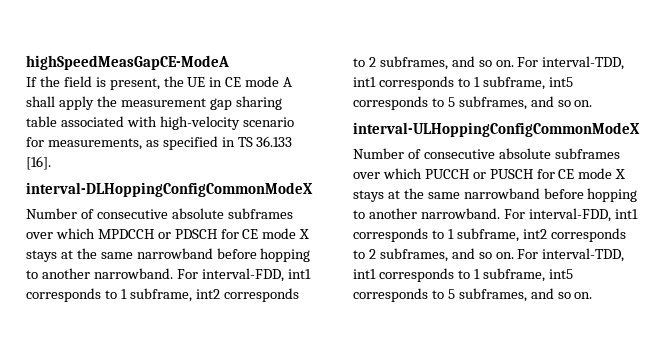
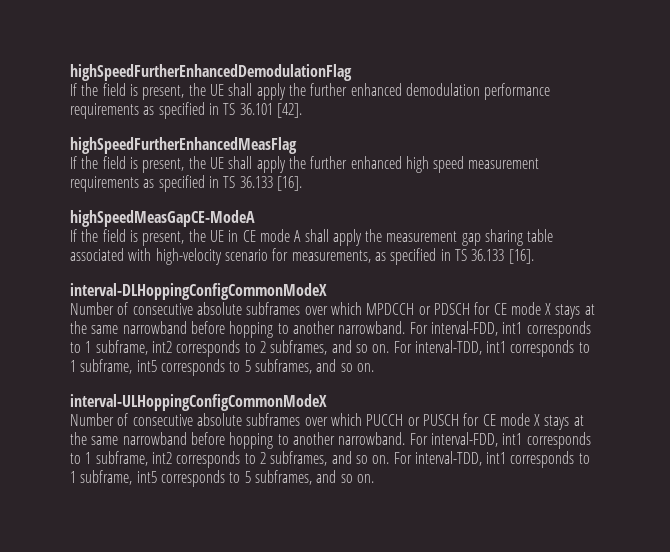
(26, 62) none -> [70,64,352,81] [70,83,551,100] [70,102,302,119] [70,137,297,154] [70,156,540,173] [70,175,302,192] highSpeedFurtherEnhancedDemodulationFlag // If the field is present, the UE shall apply the further enhanced demodulation performance requirements as specified in TS 36.101 [42]. // highSpeedFurtherEnhancedMeasFlag // If the field is present, the UE shall apply the further enhanced high speed measurement requirements as specified in TS 36.133 [16]. //

